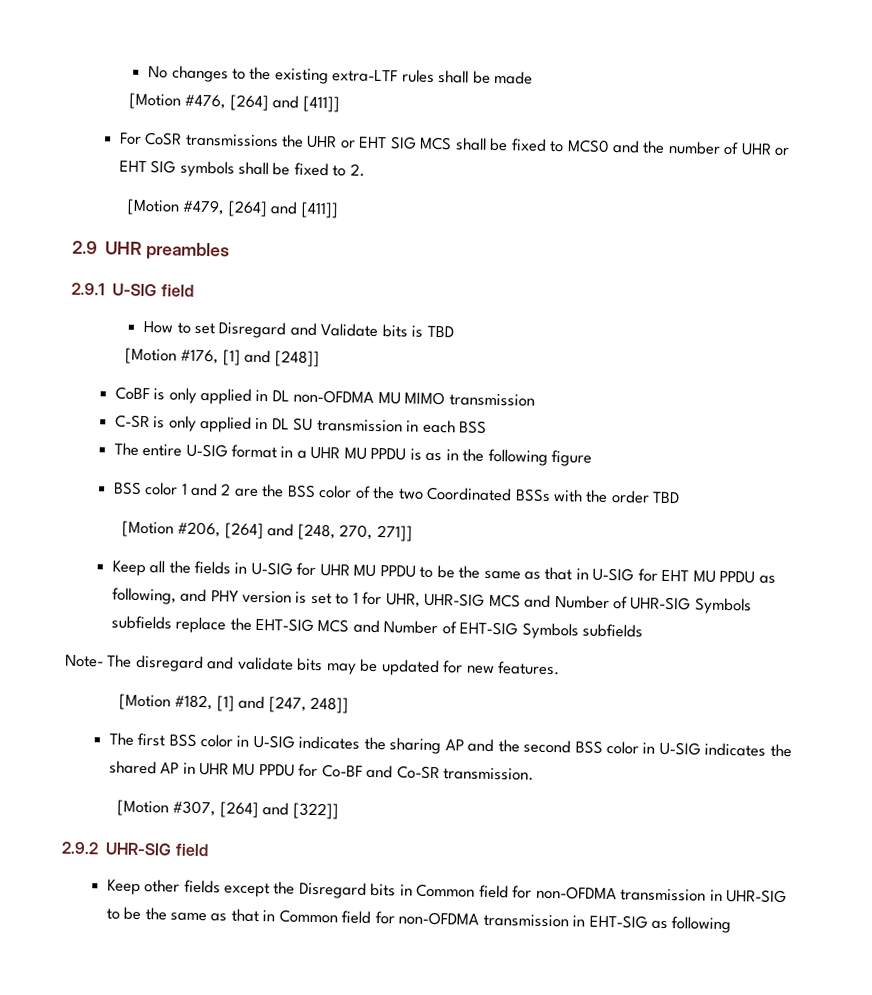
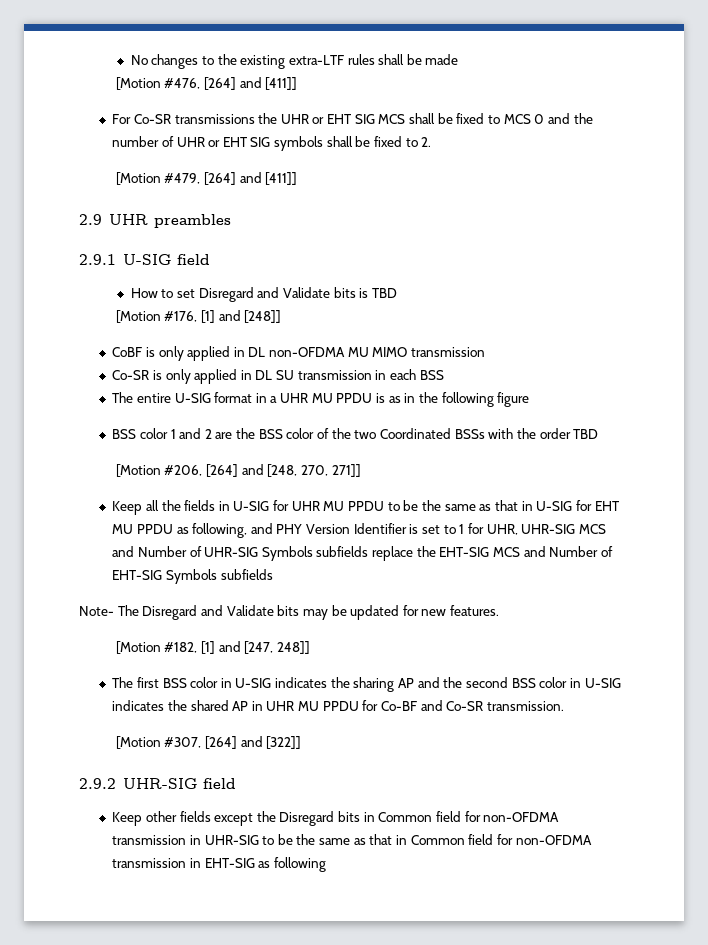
[144,131,183,146] CoSR -> [133,114,171,124] Co-SR
[566,139,610,153] MCS0 -> [503,114,545,124] MCS 0
[114,414,150,429] C-SR -> [112,370,150,380] Co-SR
[241,590,292,604] version -> [306,523,407,534] Version Identifier
[134,654,294,673] disregard and validate -> [142,605,274,620] Disregard and Validate

